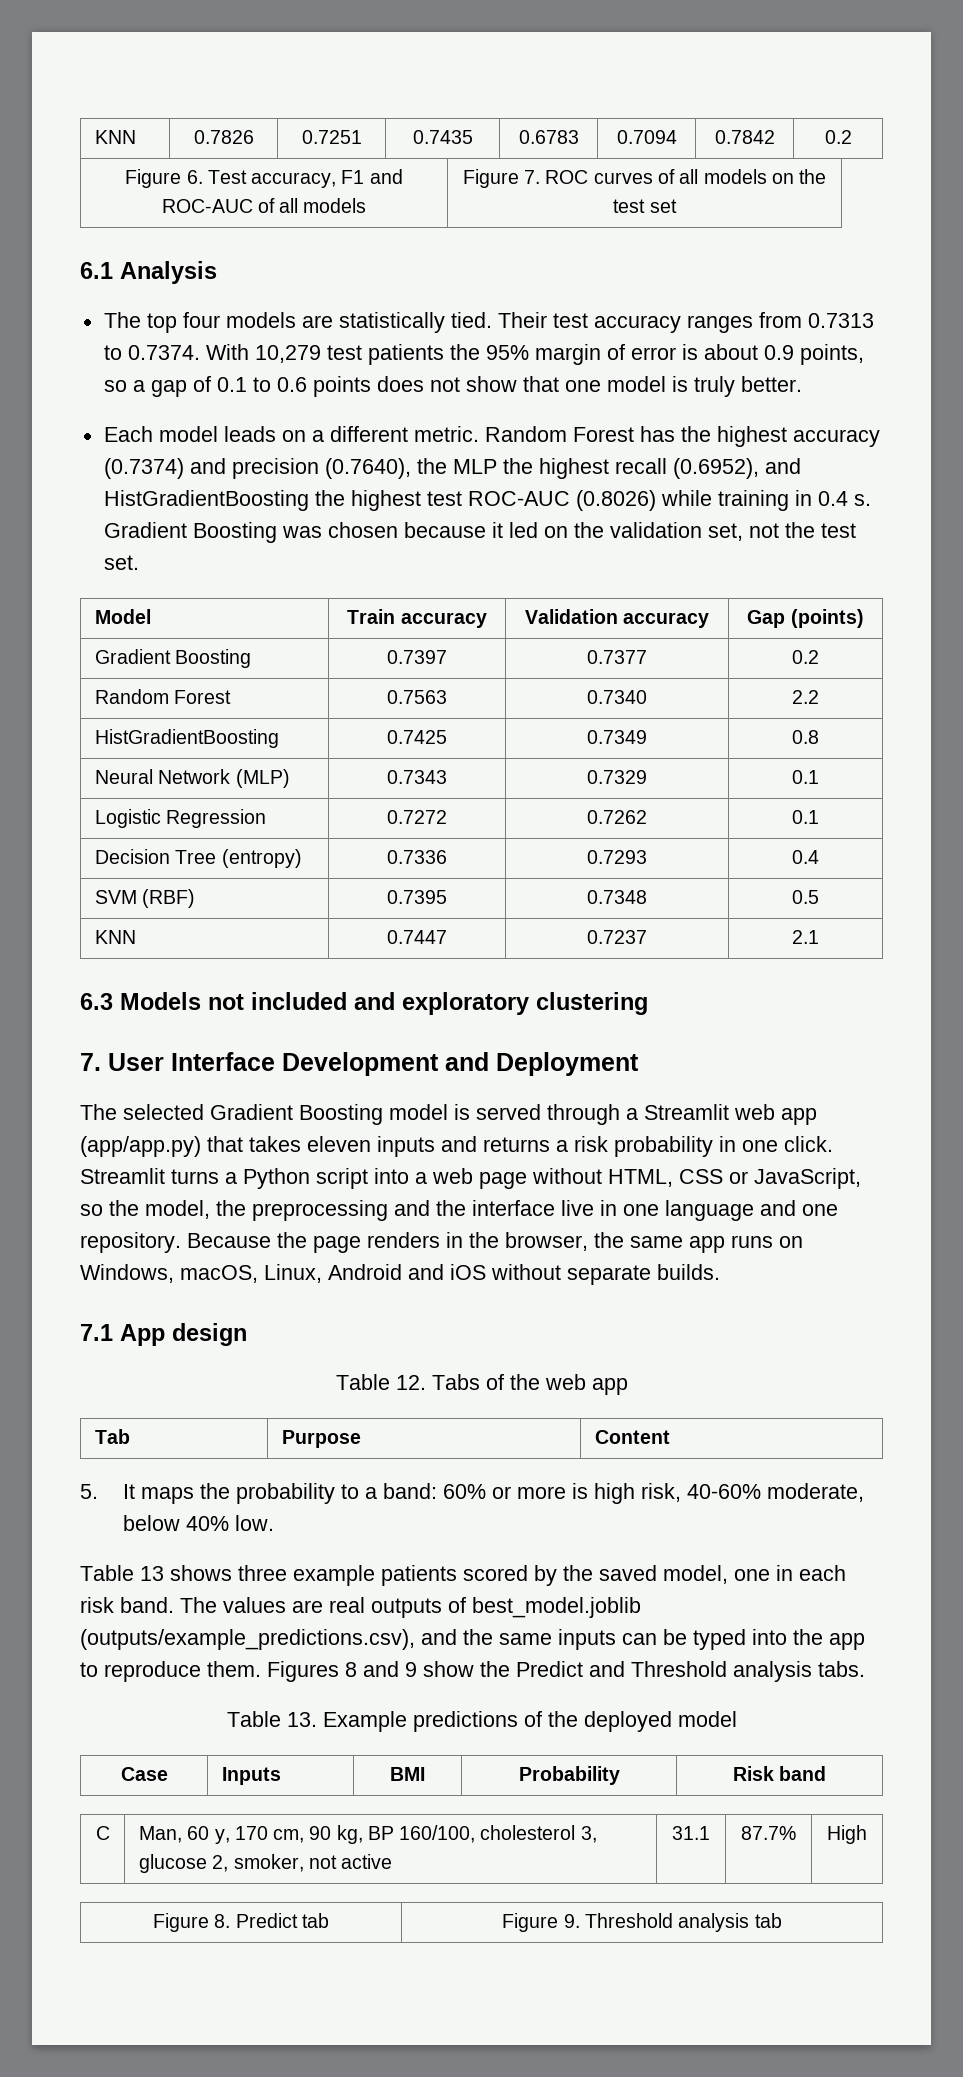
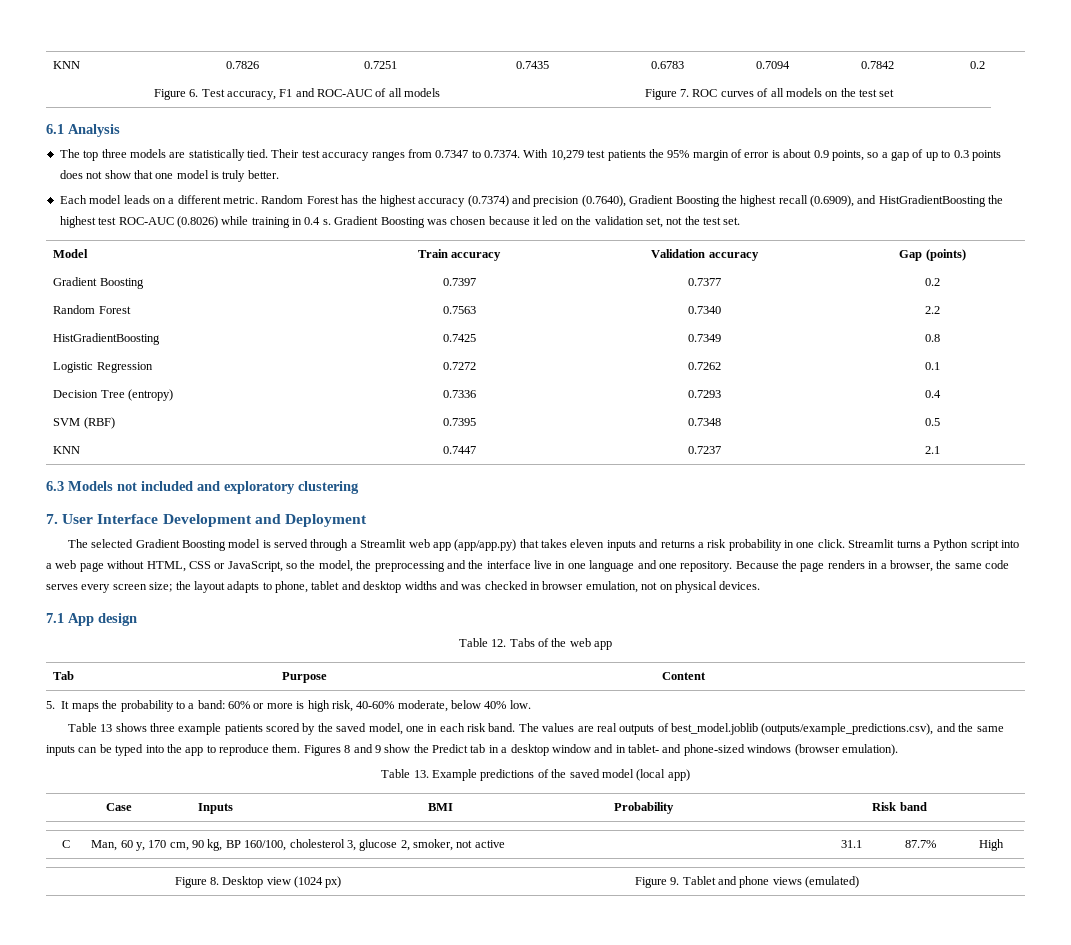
[182,312,220,328] four -> [101,149,127,158] three
[807,313,874,328] 0.7313 -> [435,150,469,158] 0.7347
[216,377,307,392] 0.1 to 0.6 -> [925,150,969,161] up to 0.3
[416,458,497,474] the MLP -> [629,195,720,207] Gradient Boosting
[672,458,759,479] (0.6952), -> [810,195,854,207] (0.6909),
[94,769,290,788] [387,770,447,784] [587,770,647,784] [792,770,819,784] // Neural Network (MLP) | 0.7343 | 0.7329 | 0.1 -> (940, 338) none
[469,1232,499,1248] the -> [880,563,887,569] a
[689,1235,803,1253] [80,1264,720,1285] app runs on Windows, macOS, Linux, Android and iOS without separate builds. -> [985,560,1009,569] [46,581,761,593] code serves every screen size; the layout adapts to phone, tablet and desktop widths and was checked in browser emulation, not on physical devices.
[589,1661,865,1682] and Threshold analysis tabs. -> [470,744,898,756] tab in a desktop window and in tablet- and phone-sized windows (browser emulation).
[583,1711,737,1732] deployed model -> [569,769,690,781] saved model (local app)
[235,1913,329,1928] [502,1913,782,1932] Predict tab | Figure 9. Threshold analysis tab -> [222,876,342,888] [634,876,860,888] Desktop view (1024 px) | Figure 9. Tablet and phone views (emulated)

